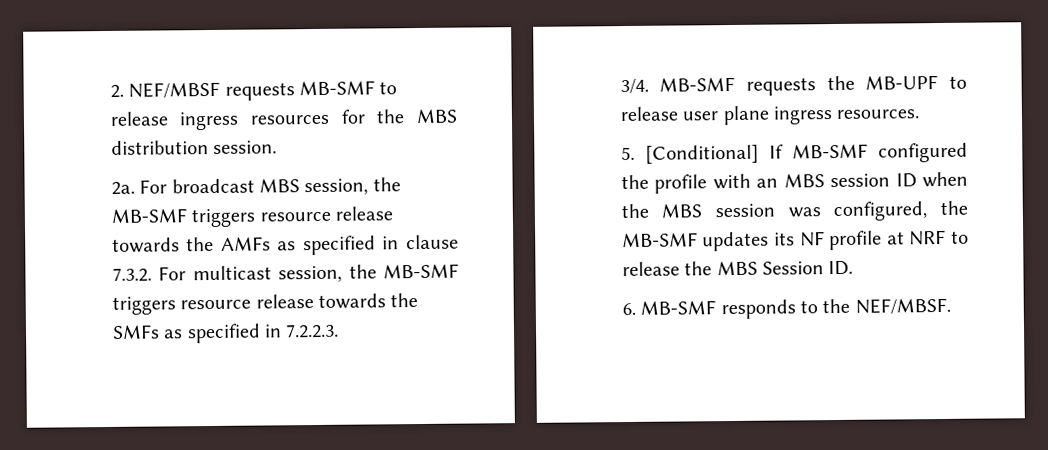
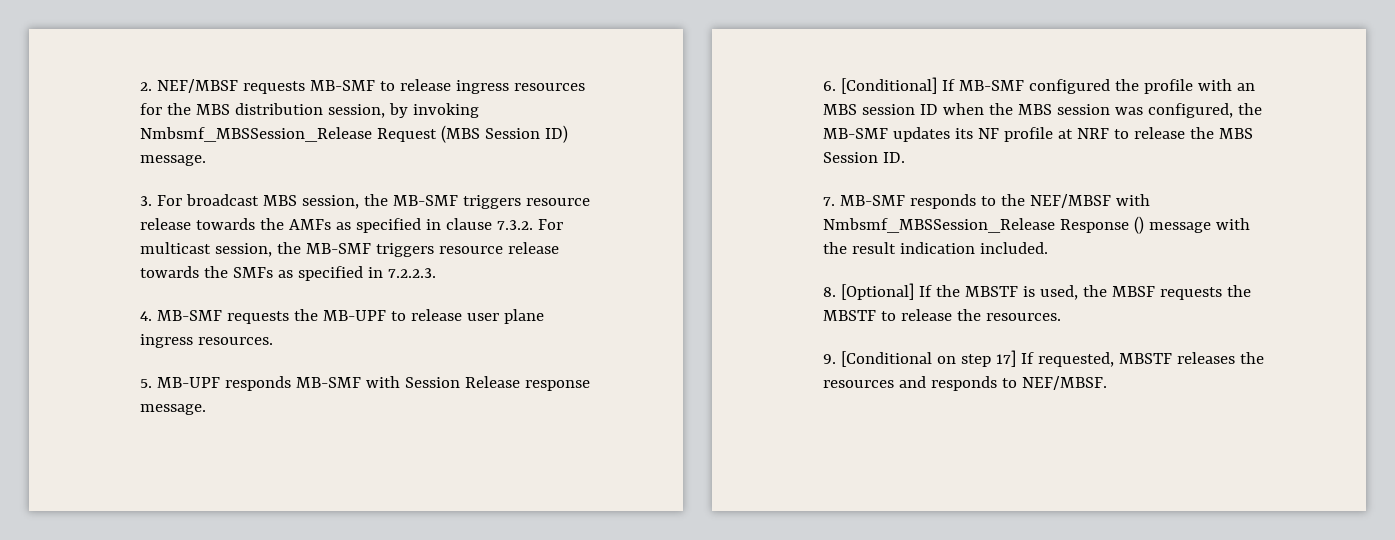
[213,140,278,154] [110,181,135,195] session. // 2a. -> [328,103,480,118] [140,125,569,143] [140,155,207,166] [140,196,153,206] session, by invoking Nmbsmf_MBSSession_Release Request (MBS Session ID) message. // 3.
[619,78,649,95] 3/4. -> [140,311,153,321] 4.
(635, 153) none -> [157,376,591,391] [140,404,207,415] [823,81,837,91] MB-UPF responds MB-SMF with Session Release response message. // 6.
[621,302,636,316] 6. -> [823,197,836,206] 7.
(851, 306) none -> [1030,194,1151,208] [823,216,1251,234] [823,242,1049,254] [823,283,1252,300] [823,309,1062,321] [823,350,1265,367] [823,376,1018,391] NEF/MBSF with Nmbsmf_MBSSession_Release Response () message with the result indication included. // 8. [Optional] If the MBSTF is used, the MBSF requests the MBSTF to release the resources. // 9. [Conditional on step 17] If requested, MBSTF releases the resources and responds to

